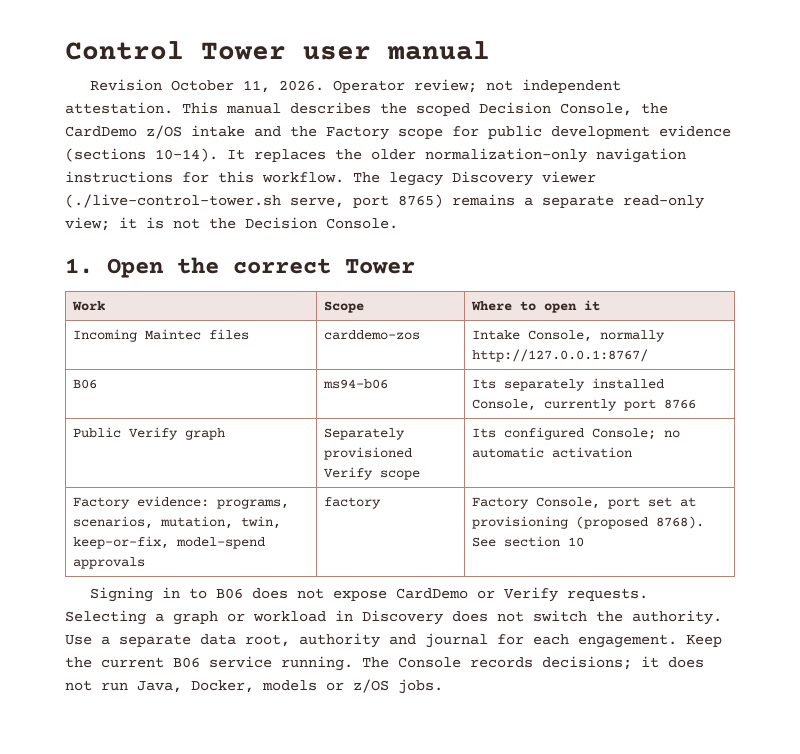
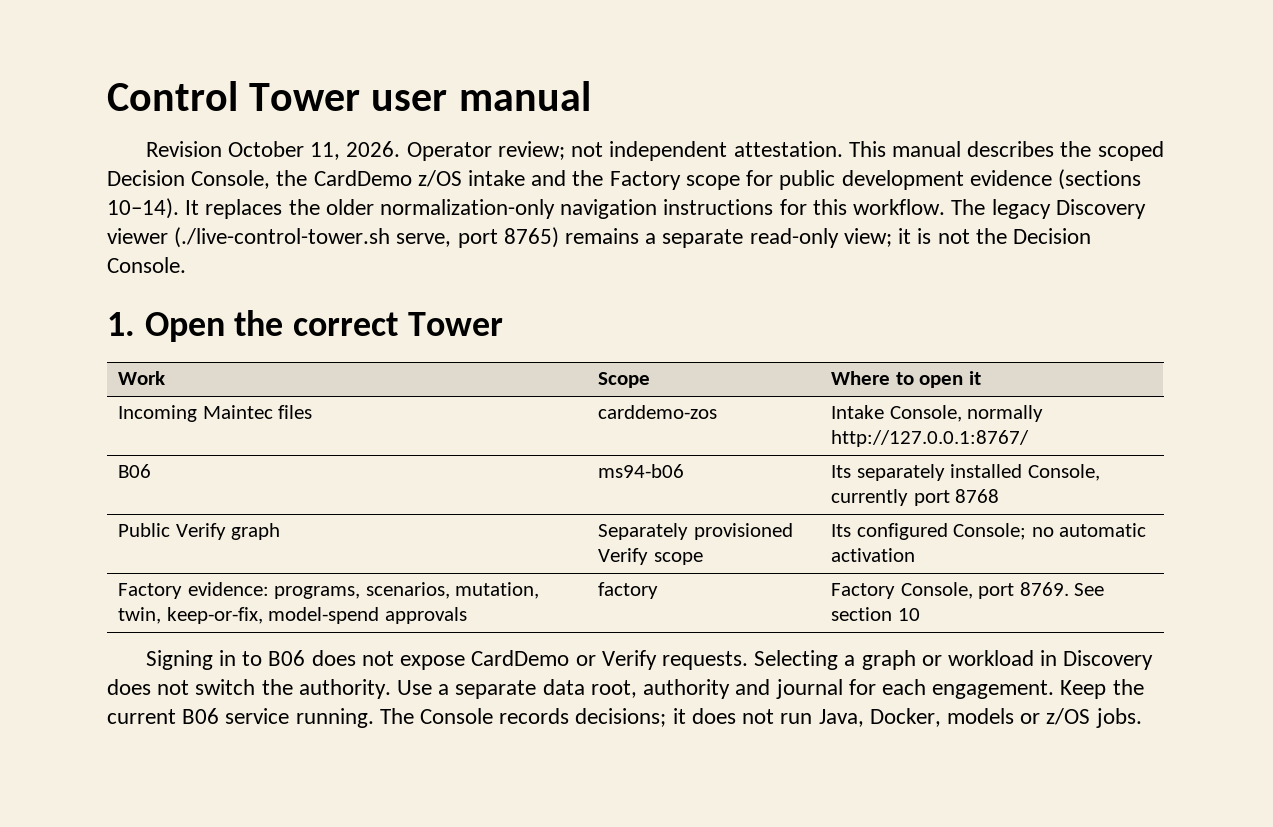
[664,399,697,409] 8766 -> [955,489,1000,503] 8768
[648,497,697,507] [472,516,705,529] set at provisioning (proposed 8768). -> [1019,582,1069,596] 8769.

